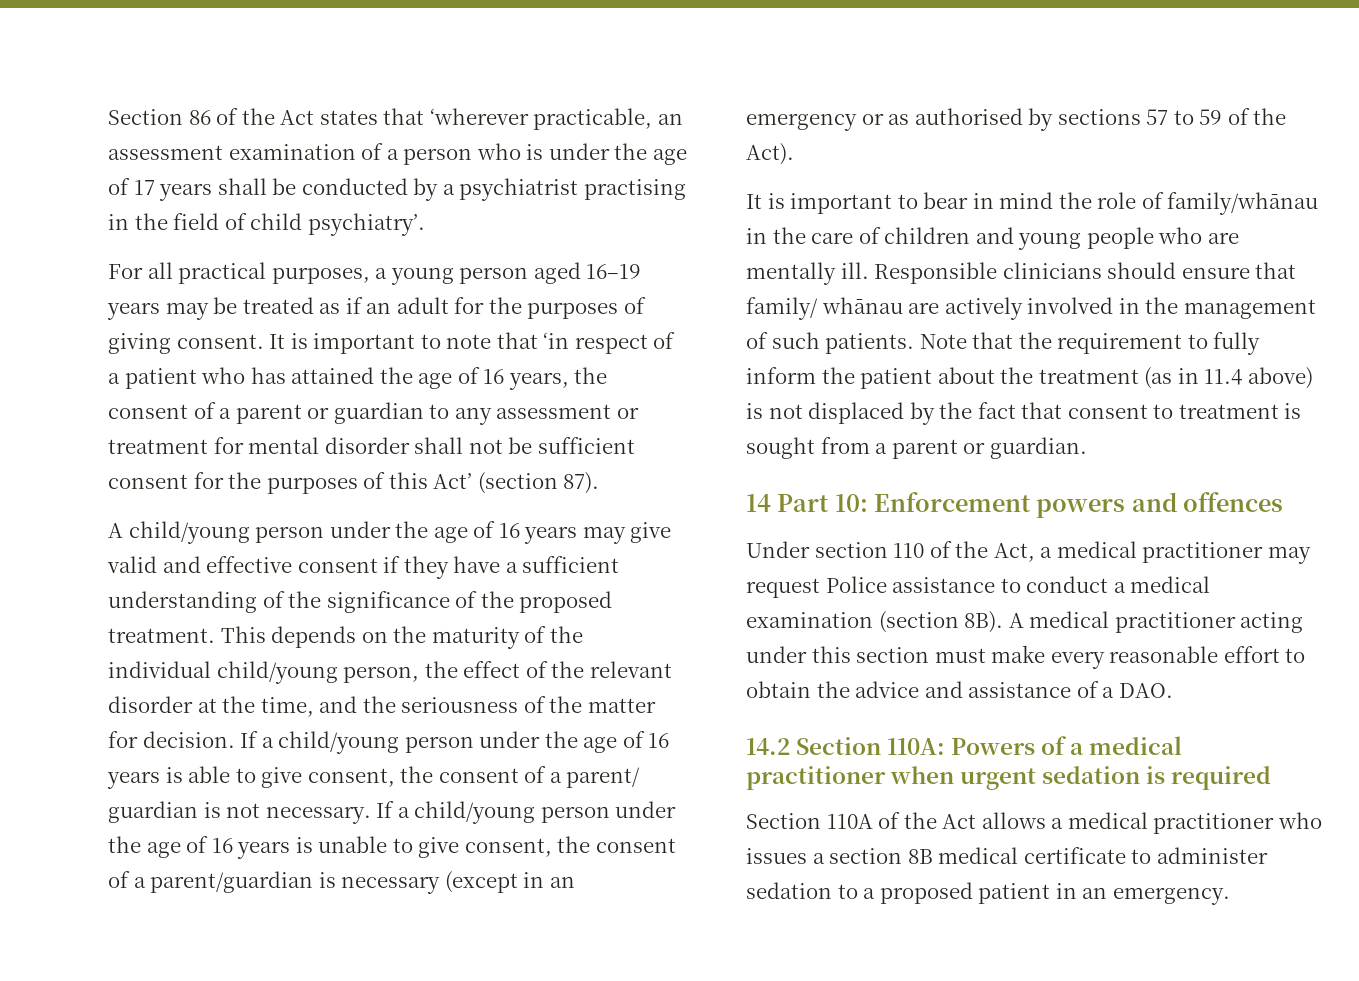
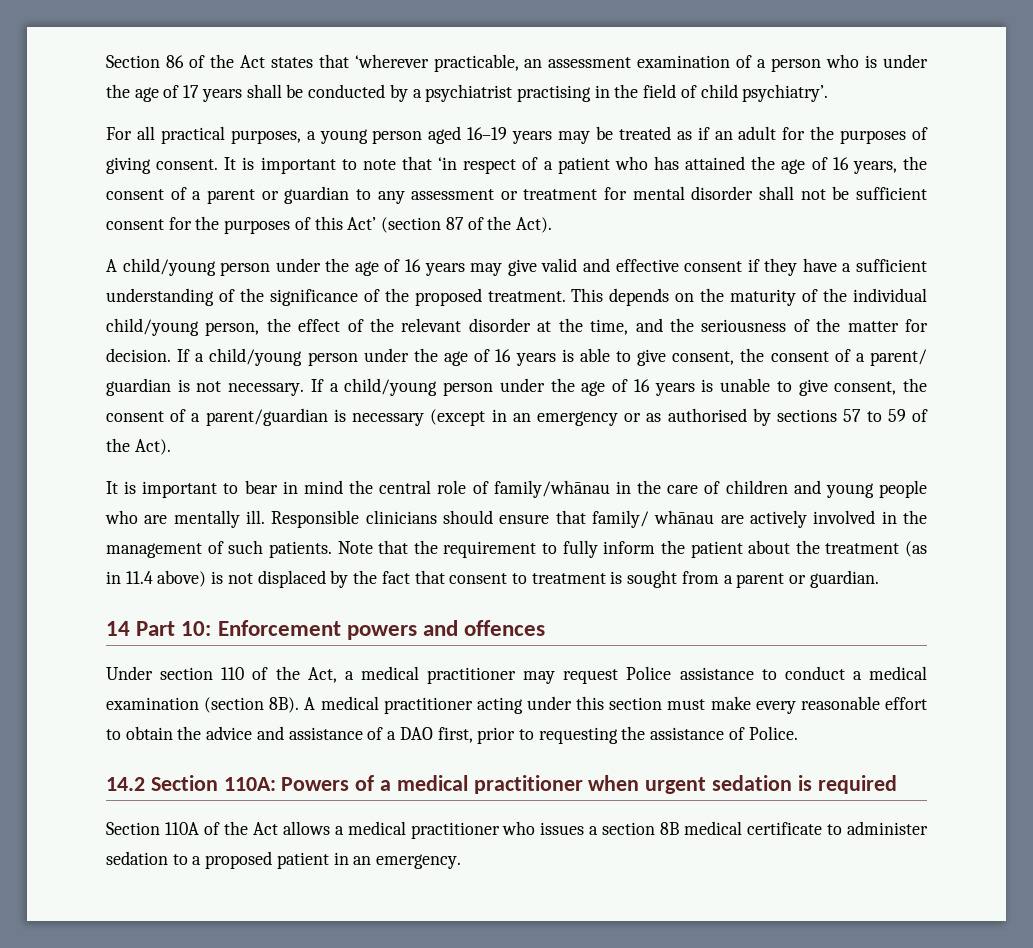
[563,472,600,494] 87). -> [445,216,552,233] 87 of the Act).
(1092, 200) none -> [379,480,432,494] central
[1118,683,1173,698] DAO. -> [399,726,798,744] DAO first, prior to requesting the assistance of Police.

